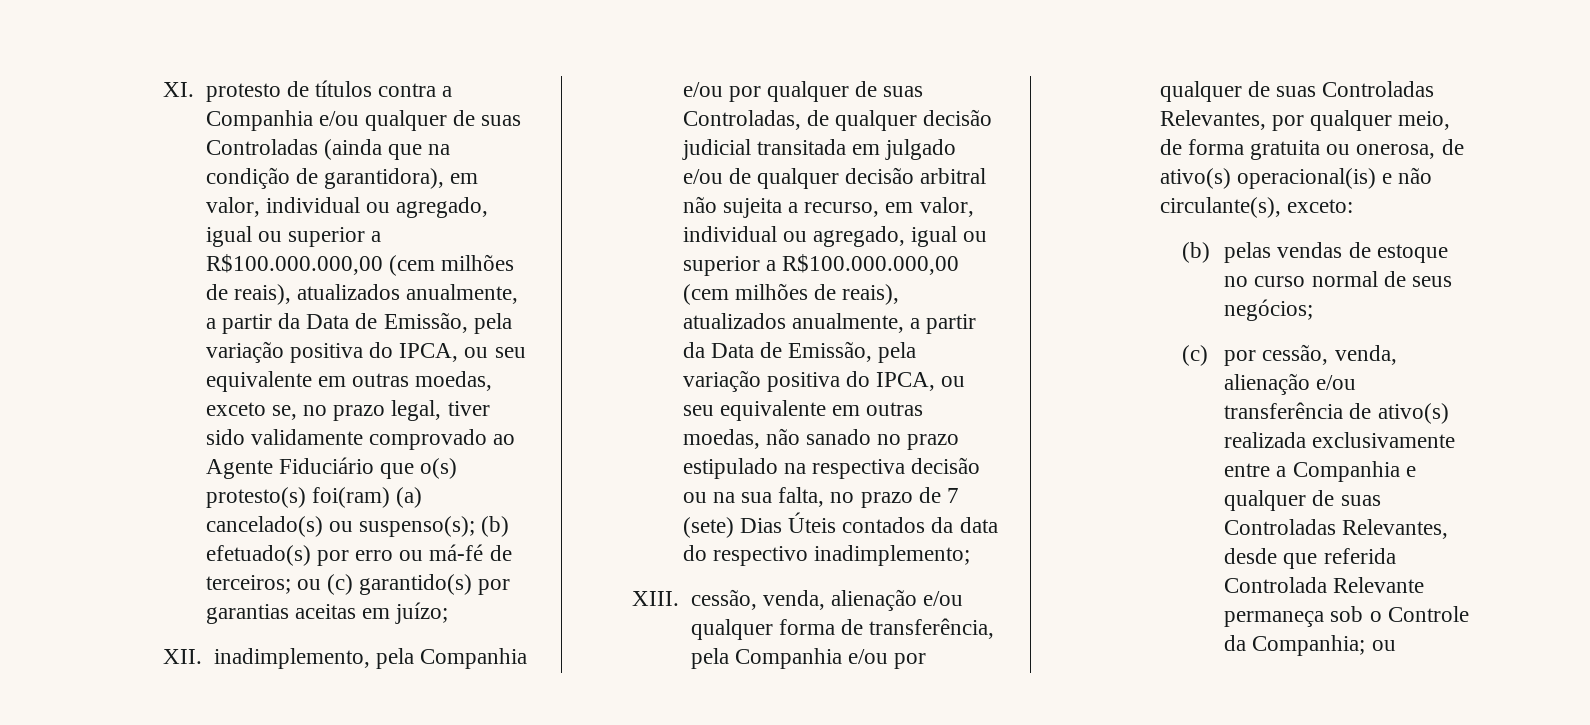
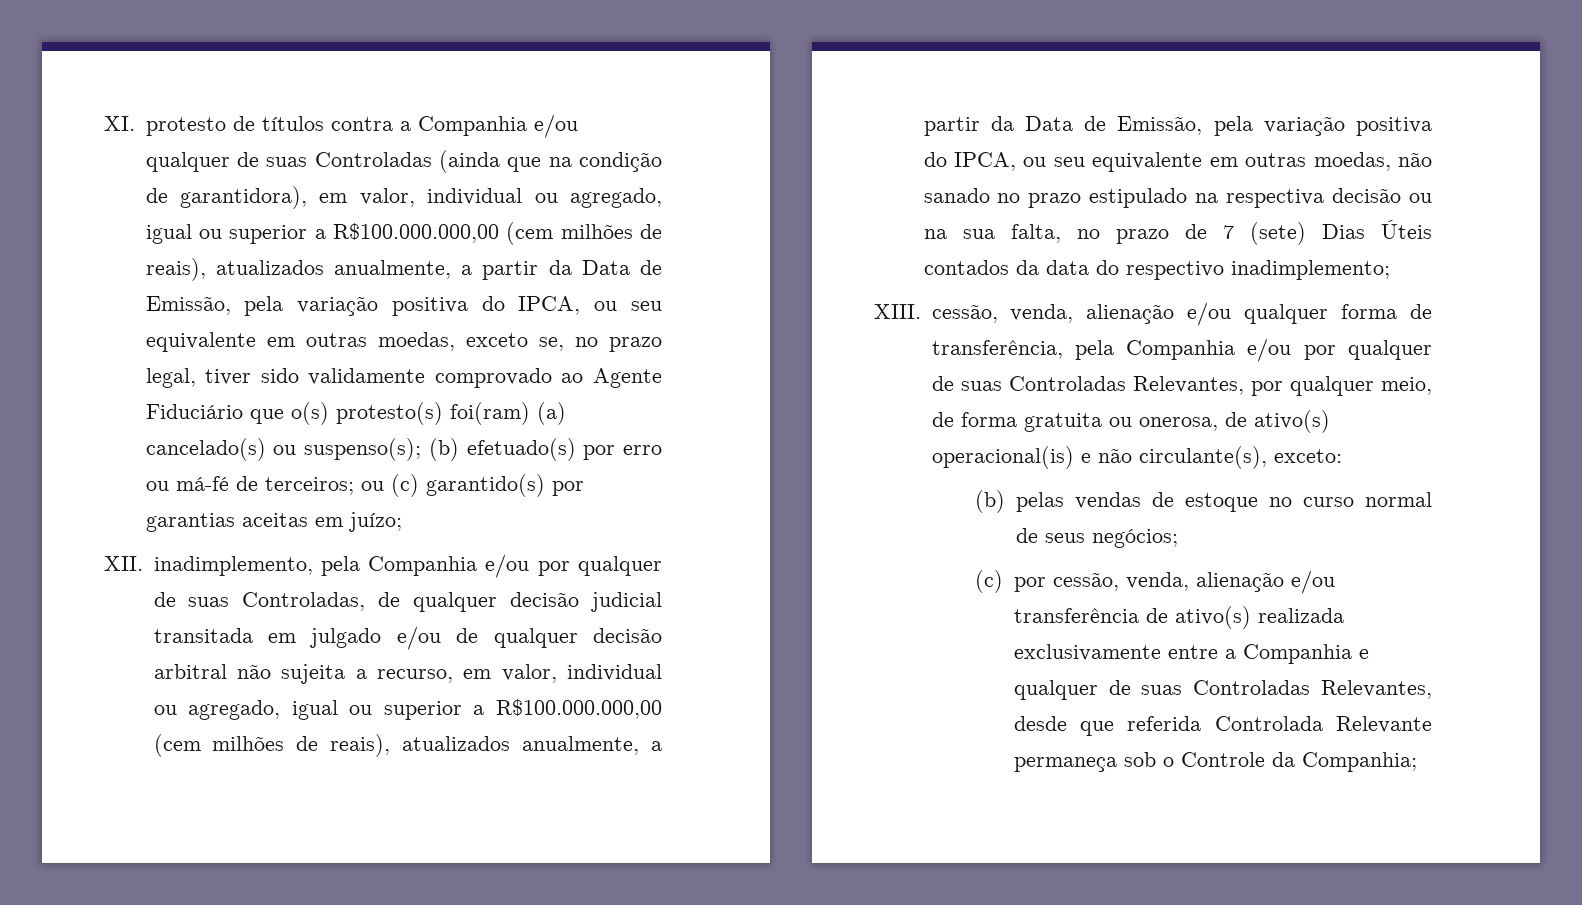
[1371,640,1396,651] ou -> (1417, 762) none

